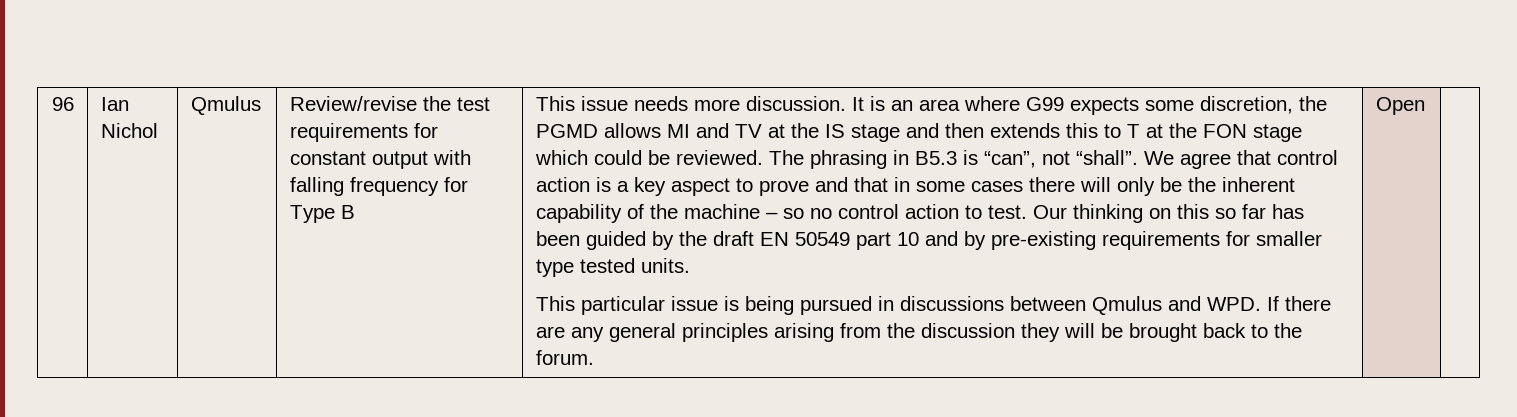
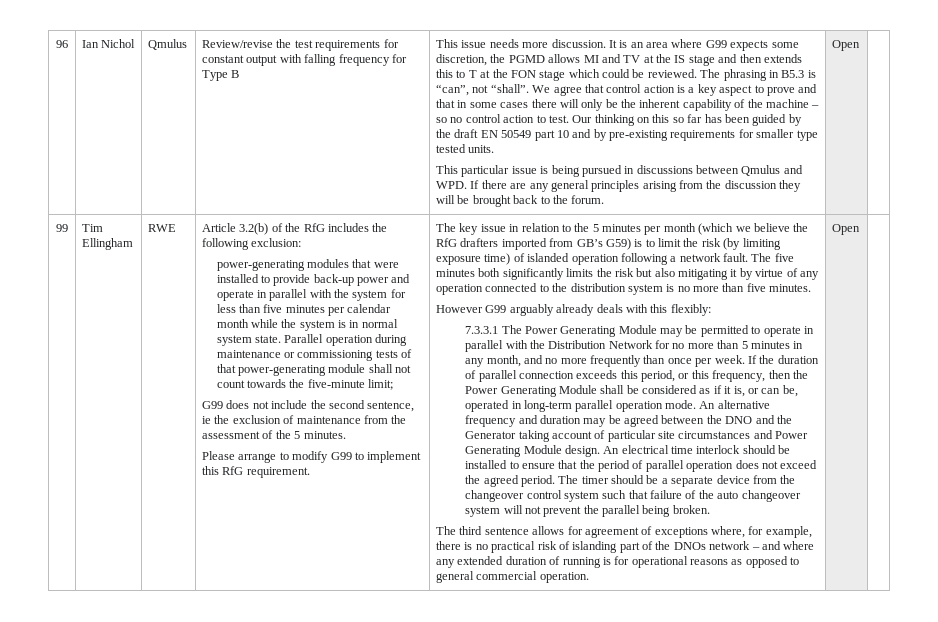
(1425, 106) none -> [56,224,68,232] [82,224,104,232] [82,238,134,250] [148,224,177,232] [202,223,388,235] [202,238,302,250] [216,259,399,271] [216,274,411,286] [216,289,406,301] [216,304,392,316] [216,319,398,331] [216,334,408,346] [216,349,413,361] [216,364,412,376] [216,379,394,390] [202,400,415,412] [202,415,407,424] [202,430,346,439] [202,451,422,463] [202,466,310,478] [436,223,809,235] [436,238,781,250] [436,253,794,265] [436,268,819,280] [436,283,812,295] [436,304,711,316] [465,325,814,337] [465,340,804,352] [465,355,819,367] [465,370,808,382] [465,385,798,397] [465,400,770,412] [465,415,792,427] [465,430,809,442] [465,445,791,457] [465,460,818,472] [465,475,796,487] [465,490,801,502] [465,505,710,517] [436,526,812,538] [436,541,815,553] [436,556,800,568] [436,571,589,583] [832,224,861,235] // 99 | Tim Ellingham | RWE | Article 3.2(b) of the RfG includes the following exclusion: // power-generating modules that were installed to provide back-up power and operate in parallel with the system for less than five minutes per calendar month while the system is in normal system state. Parallel operation during maintenance or commissioning tests of that power-generating module shall not count towards the five-minute limit; // G99 does not include the second sentence, ie the exclusion of maintenance from the assessment of the 5 minutes. // Please arrange to modify G99 to implement this RfG requirement. | The key issue in relation to the 5 minutes per month (which we believe the RfG drafters imported from GB’s G59) is to limit the risk (by limiting exposure time) of islanded operation following a network fault. The five minutes both significantly limits the risk but also mitigating it by virtue of any operation connected to the distribution system is no more than five minutes. // However G99 arguably already deals with this flexibly: // 7.3.3.1 The Power Generating Module may be permitted to operate in parallel with the Distribution Network for no more than 5 minutes in any month, and no more frequently than once per week. If the duration of parallel connection exceeds this period, or this frequency, then the Power Generating Module shall be considered as if it is, or can be, operated in long-term parallel operation mode. An alternative frequency and duration may be agreed between the DNO and the Generator taking account of particular site circumstances and Power Generating Module design. An electrical time interlock should be installed to ensure that the period of parallel operation does not exceed the agreed period. The timer should be a separate device from the changeover control system such that failure of the auto changeover system will not prevent the parallel being broken. // The third sentence allows for agreement of exceptions where, for example, there is no practical risk of islanding part of the DNOs network – and where any extended duration of running is for operational reasons as opposed to general commercial operation. | Open |

